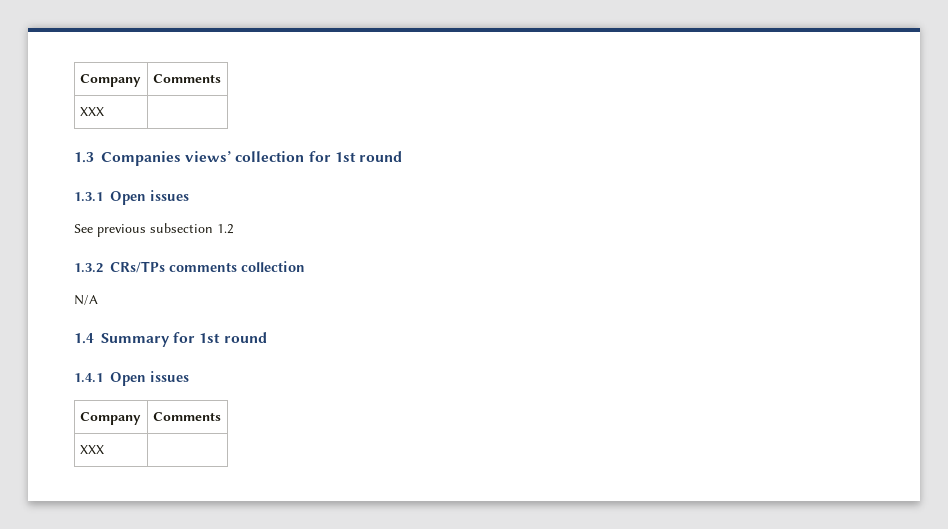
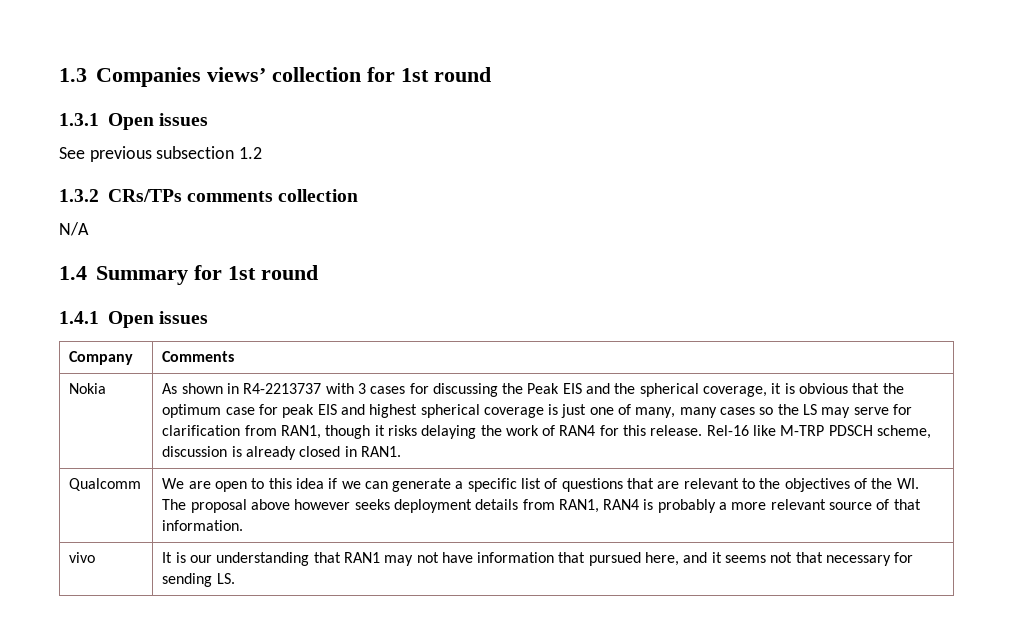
[79,74,141,87] [152,74,221,83] [79,107,104,116] Company | Comments // XXX | // -> (59, 75) none
[79,445,104,454] XXX | -> [69,383,107,394] [162,383,904,397] [162,404,913,418] [162,425,932,439] [162,446,401,460] [69,478,142,491] [162,478,919,492] [162,499,921,513] [162,520,244,531] [69,552,96,563] [162,552,914,566] [162,573,235,587] Nokia | As shown in R4-2213737 with 3 cases for discussing the Peak EIS and the spherical coverage, it is obvious that the optimum case for peak EIS and highest spherical coverage is just one of many, many cases so the LS may serve for clarification from RAN1, though it risks delaying the work of RAN4 for this release. Rel-16 like M-TRP PDSCH scheme, discussion is already closed in RAN1. // Qualcomm | We are open to this idea if we can generate a specific list of questions that are relevant to the objectives of the WI. The proposal above however seeks deployment details from RAN1, RAN4 is probably a more relevant source of that information. // vivo | It is our understanding that RAN1 may not have information that pursued here, and it seems not that necessary for sending LS.

